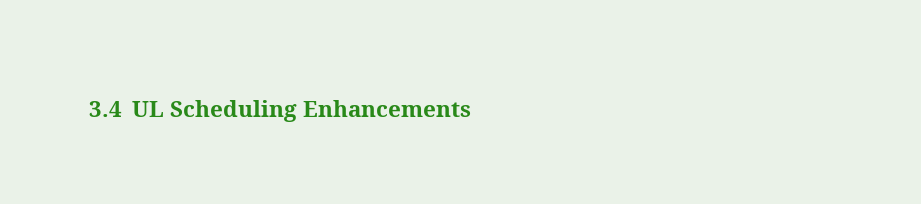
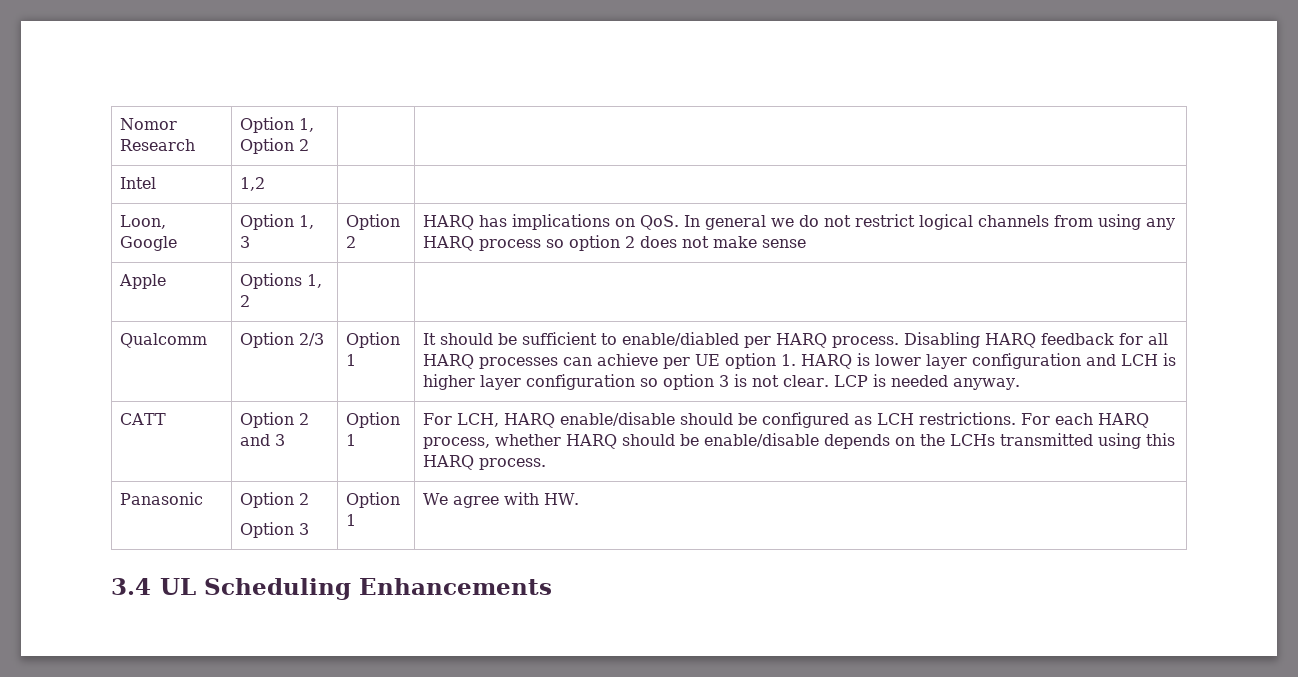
(89, 109) none -> [120,118,178,130] [120,139,196,151] [240,117,315,133] [240,138,310,154] [120,177,157,189] [240,177,266,191] [120,215,167,229] [120,236,178,251] [240,214,315,230] [240,236,251,248] [346,214,401,230] [346,236,357,248] [423,214,1176,230] [423,235,807,251] [119,274,167,289] [240,273,323,289] [240,295,251,307] [120,333,208,348] [240,332,325,348] [346,332,401,348] [346,354,357,366] [423,332,1169,348] [423,353,1177,369] [423,374,1021,390] [120,413,167,425] [240,412,310,428] [240,434,286,446] [346,412,401,428] [346,434,357,446] [423,412,1150,428] [423,433,1176,449] [423,455,547,470] [120,492,204,505] [240,492,310,508] [240,522,310,538] [346,492,401,508] [346,514,357,526] [423,492,580,508] Nomor Research | Option 1, Option 2 | | // Intel | 1,2 | | // Loon, Google | Option 1, 3 | Option 2 | HARQ has implications on QoS. In general we do not restrict logical channels from using any HARQ process so option 2 does not make sense // Apple | Options 1, 2 | | // Qualcomm | Option 2/3 | Option 1 | It should be sufficient to enable/diabled per HARQ process. Disabling HARQ feedback for all HARQ processes can achieve per UE option 1. HARQ is lower layer configuration and LCH is higher layer configuration so option 3 is not clear. LCP is needed anyway. // CATT | Option 2 and 3 | Option 1 | For LCH, HARQ enable/disable should be configured as LCH restrictions. For each HARQ process, whether HARQ should be enable/disable depends on the LCHs transmitted using this HARQ process. // Panasonic | Option 2 // Option 3 | Option 1 | We agree with HW. //

